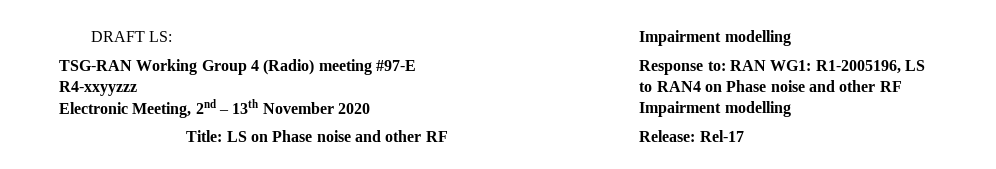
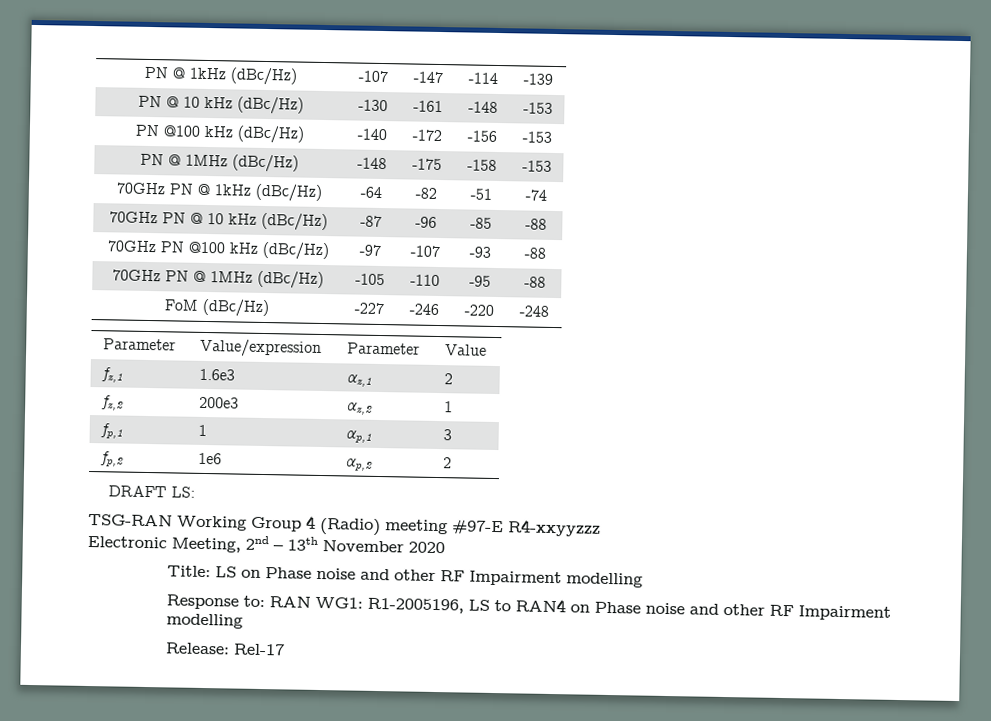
(90, 36) none -> [144,66,298,86] [357,70,388,83] [412,71,443,84] [467,72,498,84] [522,73,553,85] [137,95,304,115] [357,99,388,112] [412,100,443,113] [467,101,498,113] [522,102,553,114] [135,124,305,144] [356,128,387,141] [411,129,442,142] [466,130,497,142] [521,131,552,143] [140,153,299,173] [356,157,387,170] [411,158,442,171] [466,159,497,171] [521,160,552,172] [115,182,323,202] [359,186,382,199] [414,187,437,199] [469,188,492,200] [524,189,547,201] [109,211,328,232] [359,215,382,228] [414,216,437,228] [469,217,492,229] [524,218,547,230] [106,240,330,261] [358,244,381,257] [409,245,440,258] [468,246,491,258] [523,247,546,259] [111,269,324,290] [354,273,385,286] [409,274,440,287] [468,275,491,287] [523,276,546,288] [164,298,270,318] [353,302,384,315] [408,303,439,316] [463,304,494,316] [518,305,549,317] [103,338,177,351] [200,338,323,359] [347,342,421,355] [445,344,488,356] [101,367,124,383] [199,368,236,381] [346,374,373,387] [444,373,454,385] [101,395,125,411] [199,396,240,409] [346,402,374,415] [444,401,454,413] [100,423,124,439] [198,424,208,437] [345,430,373,443] [443,429,453,441] [100,451,125,467] [198,452,223,465] [345,458,374,471] [443,457,453,469] PN @ 1kHz (dBc/Hz) | -107 | -147 | -114 | -139 // PN @ 10 kHz (dBc/Hz) | -130 | -161 | -148 | -153 // PN @100 kHz (dBc/Hz) | -140 | -172 | -156 | -153 // PN @ 1MHz (dBc/Hz) | -148 | -175 | -158 | -153 // 70GHz PN @ 1kHz (dBc/Hz) | -64 | -82 | -51 | -74 // 70GHz PN @ 10 kHz (dBc/Hz) | -87 | -96 | -85 | -88 // 70GHz PN @100 kHz (dBc/Hz) | -97 | -107 | -93 | -88 // 70GHz PN @ 1MHz (dBc/Hz) | -105 | -110 | -95 | -88 // FoM (dBc/Hz) | -227 | -246 | -220 | -248 // Parameter | Value/expression | Parameter | Value // fz,1 | 1.6e3 | αz,1 | 2 // fz,2 | 200e3 | αz,2 | 1 // fp,1 | 1 | αp,1 | 3 // fp,2 | 1e6 | αp,2 | 2 //

